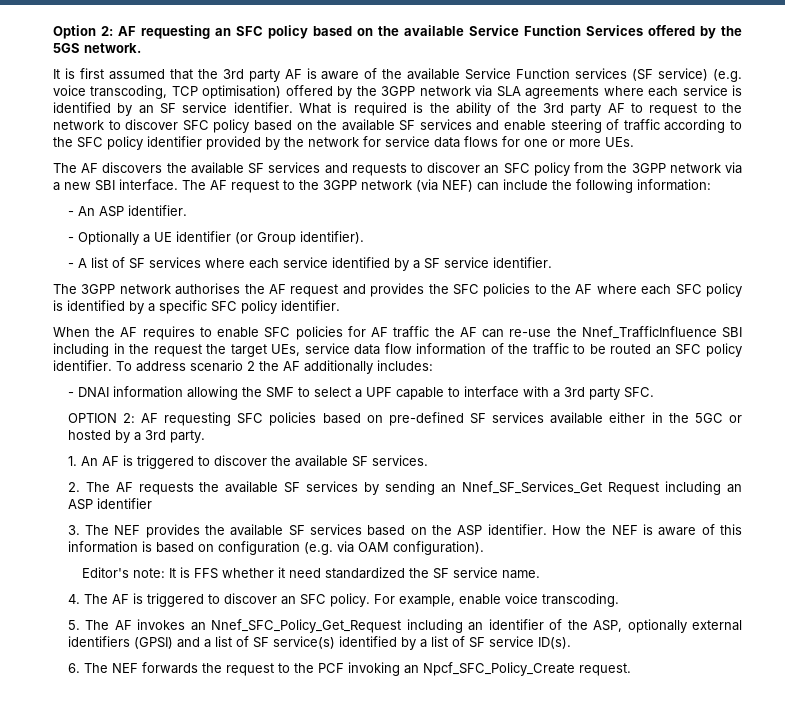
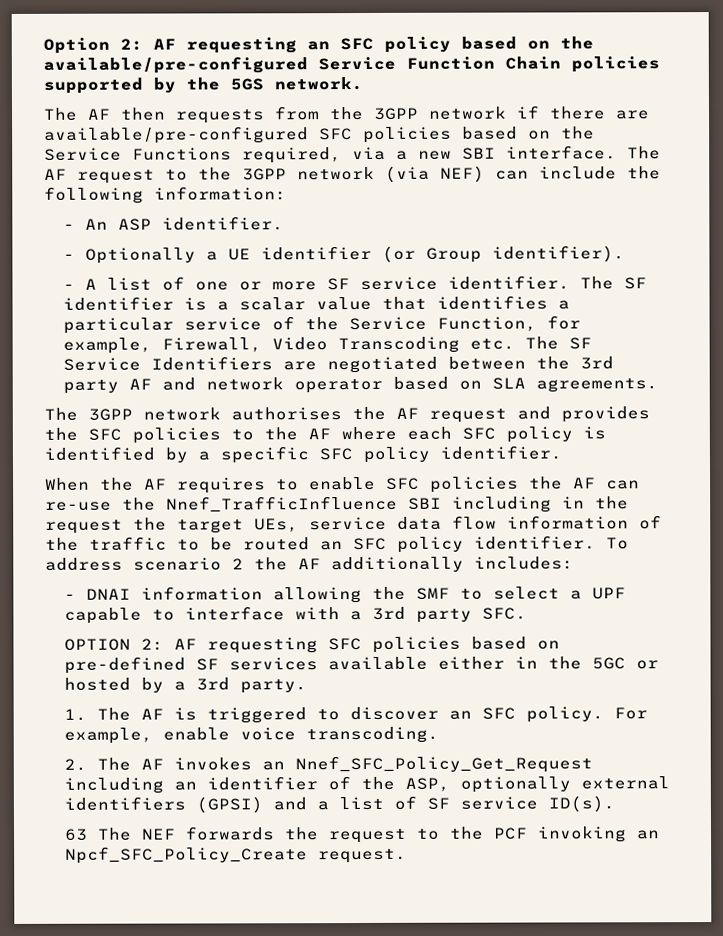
[404,25,695,36] available Service Function Services offered -> [43,56,660,74] [43,77,143,94] available/pre-configured Service Function Chain policies supported
[53,68,742,82] [53,85,742,99] [53,102,743,116] [53,119,742,133] [53,136,634,150] [53,162,721,176] It is first assumed that the 3rd party AF is aware of the available Service Function services (SF service) (e.g. voice transcoding, TCP optimisation) offered by the 3GPP network via SLA agreements where each service is identified by an SF service identifier. What is required is the ability of the 3rd party AF to request to the network to discover SFC policy based on the available SF services and enable steering of traffic according to the SFC policy identifier provided by the network for service data flows for one or more UEs. // The AF discovers the available SF services and requests to discover an SFC policy from the 3GPP network -> [43,105,650,124] [44,126,595,144] [44,147,342,164] The AF then requests from the 3GPP network if there are available/pre-configured SFC policies based on the Service Functions required,
[128,257,552,271] SF services where each service identified by a SF service identifier. -> [194,275,647,291] [62,295,570,311] [62,315,581,334] [62,336,592,354] [62,356,614,374] [62,376,658,394] one or more SF service identifier. The SF identifier is a scalar value that identifies a particular service of the Service Function, for example, Firewall, Video Transcoding etc. The SF Service Identifiers are negotiated between the 3rd party AF and network operator based on SLA agreements.
[347,326,430,338] for AF traffic -> (519, 484) none
[80,455,428,469] [67,481,743,495] [67,498,152,510] [67,524,743,538] [67,541,484,555] [82,567,541,579] [67,594,80,604] An AF is triggered to discover the available SF services. // 2. The AF requests the available SF services by sending an Nnef_SF_Services_Get Request including an ASP identifier // 3. The NEF provides the available SF services based on the ASP identifier. How the NEF is aware of this information is based on configuration (e.g. via OAM configuration). // Editor's note: It is FFS whether it need standardized the SF service name. // 4. -> (87, 714) none
[67,620,80,630] 5. -> [63,758,87,771] 2.
[272,636,485,650] service(s) identified by a list of SF -> (450, 803) none
[67,663,80,673] 6. -> [64,828,88,841] 63

